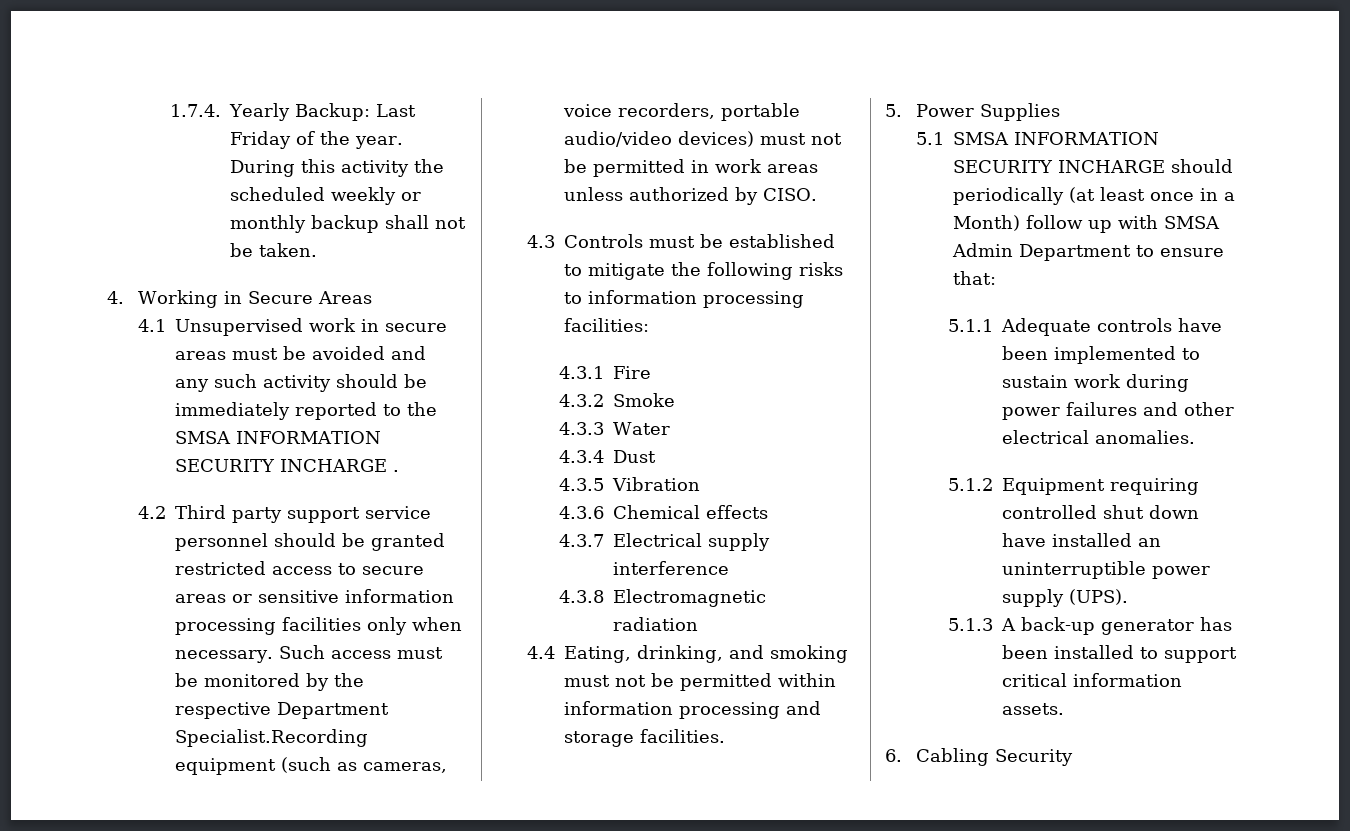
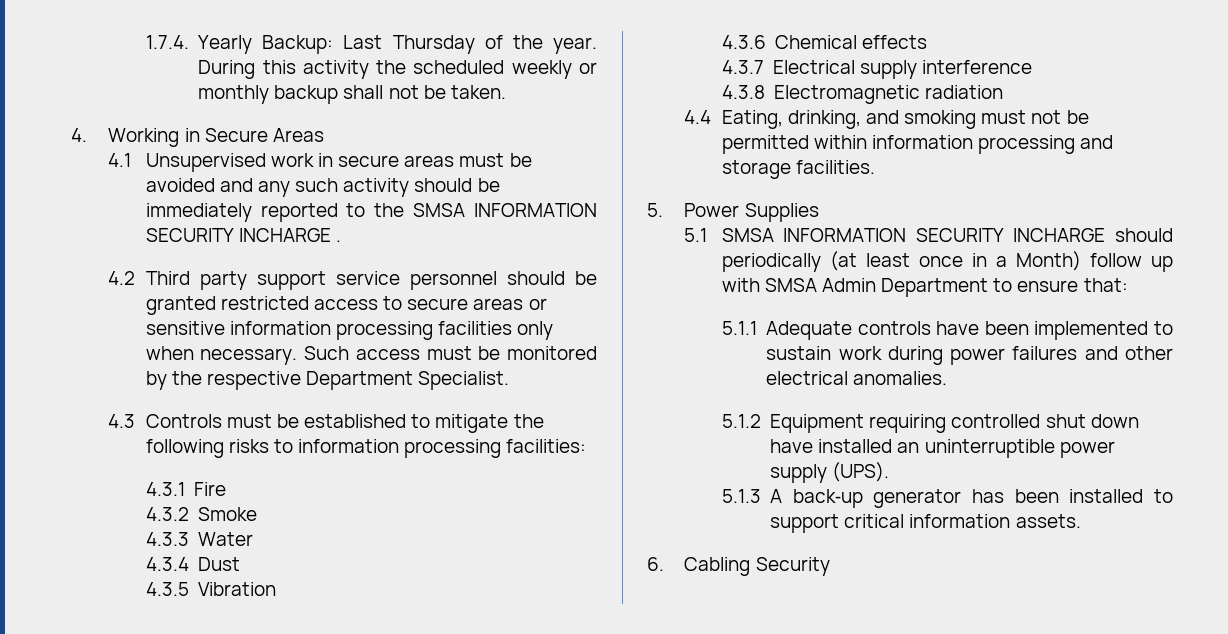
[229,131,291,149] Friday -> [392,35,475,54] Thursday
[175,729,369,747] [175,757,448,775] [563,103,801,121] [564,131,843,147] [564,159,819,177] [564,187,818,205] Specialist.Recording equipment (such as cameras, voice recorders, portable audio/video devices) must not be permitted in work areas unless authorized by CISO. -> [418,371,510,390] Specialist.

